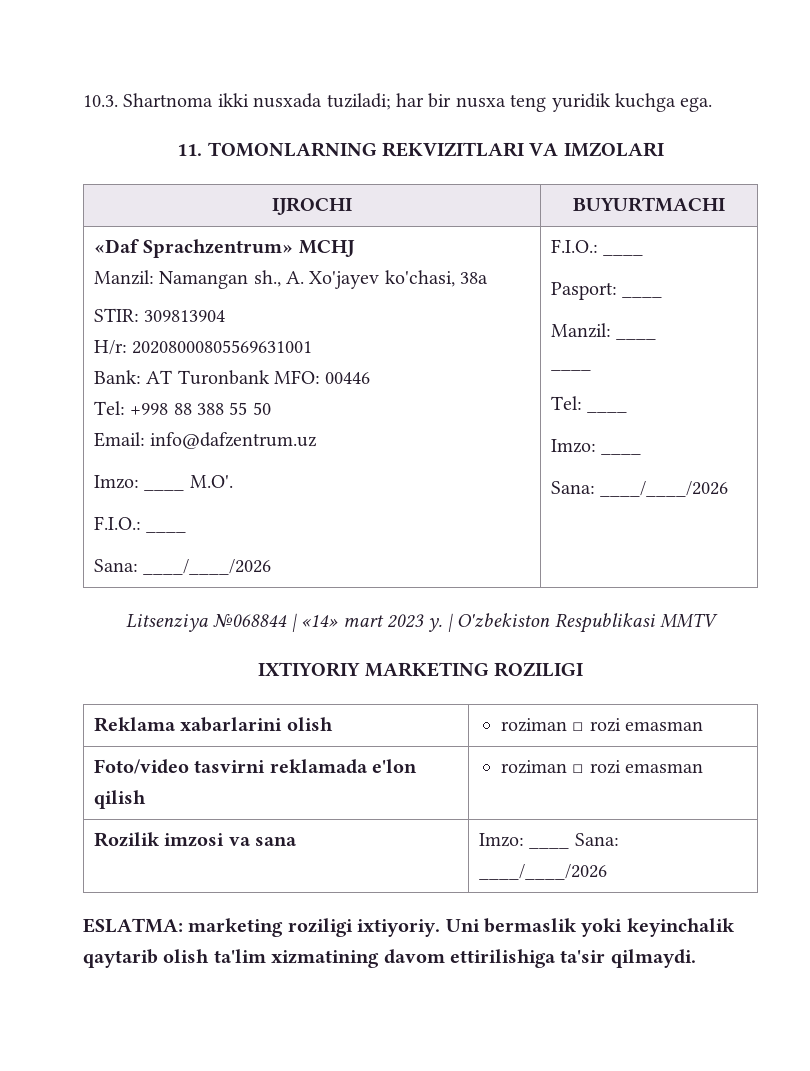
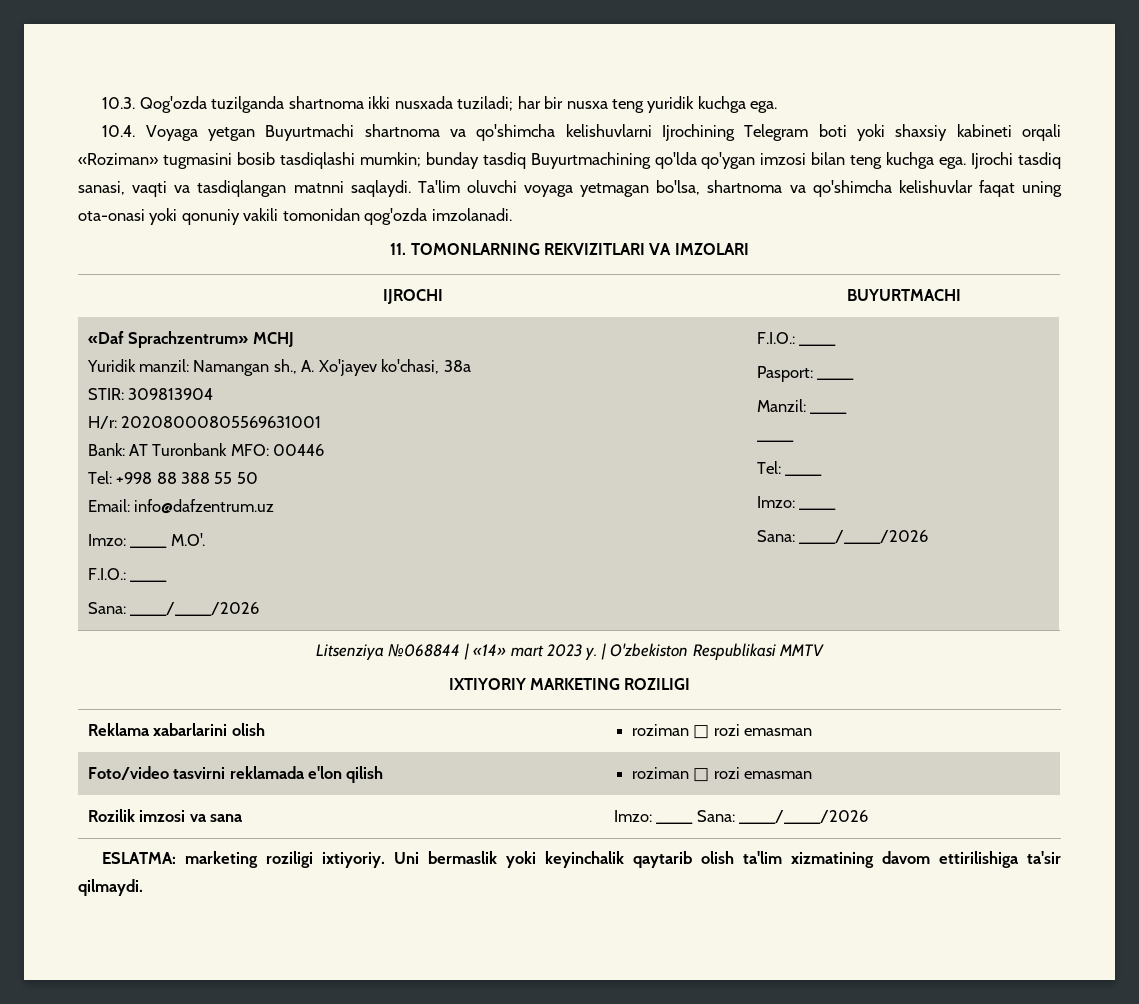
[123,93,214,107] Shartnoma -> [139,96,364,113] Qog'ozda tuzilganda shartnoma
(713, 104) none -> [102,124,1061,141] [78,152,1061,169] [78,180,1062,197] [78,208,512,225] // 10.4. Voyaga yetgan Buyurtmachi shartnoma va qo'shimcha kelishuvlarni Ijrochining Telegram boti yoki shaxsiy kabineti orqali «Roziman» tugmasini bosib tasdiqlashi mumkin; bunday tasdiq Buyurtmachining qo'lda qo'ygan imzosi bilan teng kuchga ega. Ijrochi tasdiq sanasi, vaqti va tasdiqlangan matnni saqlaydi. Ta'lim oluvchi voyaga yetmagan bo'lsa, shartnoma va qo'shimcha kelishuvlar faqat uning ota-onasi yoki qonuniy vakili tomonidan qog'ozda imzolanadi.
[93,270,154,285] Manzil: -> [86,359,190,372] Yuridik manzil:

